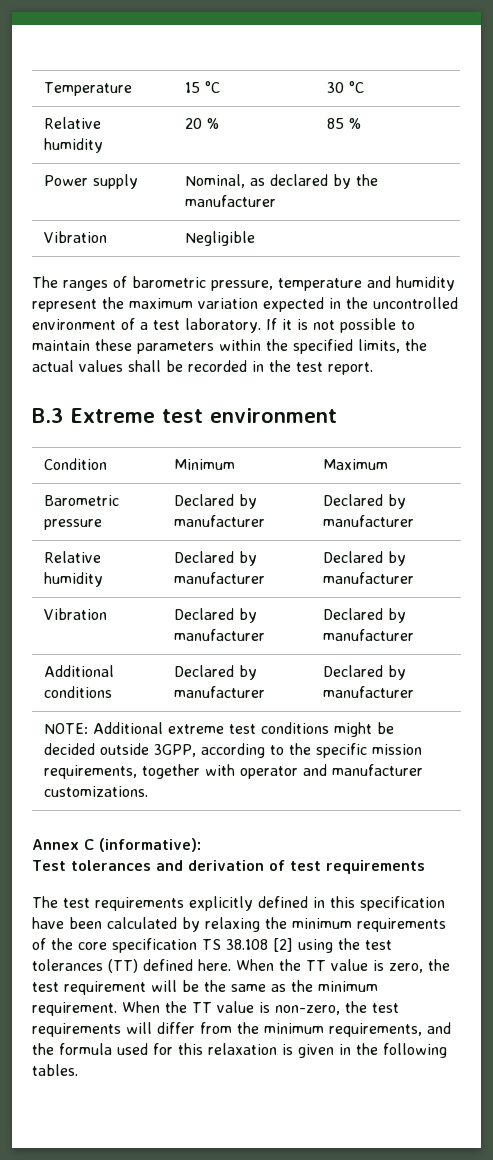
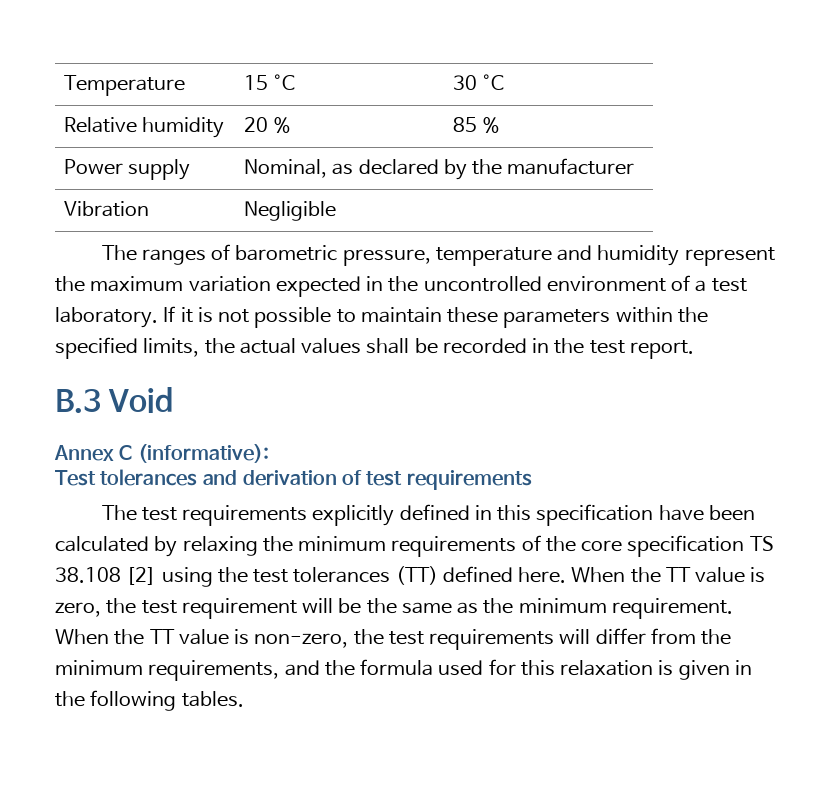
[70,408,337,423] [44,458,108,470] [174,459,236,470] [323,459,389,470] [44,495,120,506] [44,519,103,530] [174,494,258,509] [174,515,266,527] [323,494,407,509] [323,515,415,527] [44,551,102,563] [44,572,104,587] [174,551,258,566] [174,572,266,584] [323,551,407,566] [323,572,415,584] [44,608,108,620] [174,608,258,623] [174,629,266,641] [323,608,407,623] [323,629,415,641] [44,665,115,677] [44,686,113,698] [174,665,258,680] [174,686,266,698] [323,665,407,680] [323,686,415,698] [44,722,395,737] [44,743,423,758] [44,764,424,779] [44,786,149,797] Extreme test environment // Condition | Minimum | Maximum // Barometric pressure | Declared by manufacturer | Declared by manufacturer // Relative humidity | Declared by manufacturer | Declared by manufacturer // Vibration | Declared by manufacturer | Declared by manufacturer // Additional conditions | Declared by manufacturer | Declared by manufacturer // NOTE: Additional extreme test conditions might be decided outside 3GPP, according to the specific mission requirements, together with operator and manufacturer customizations. -> [108,387,174,413] Void

